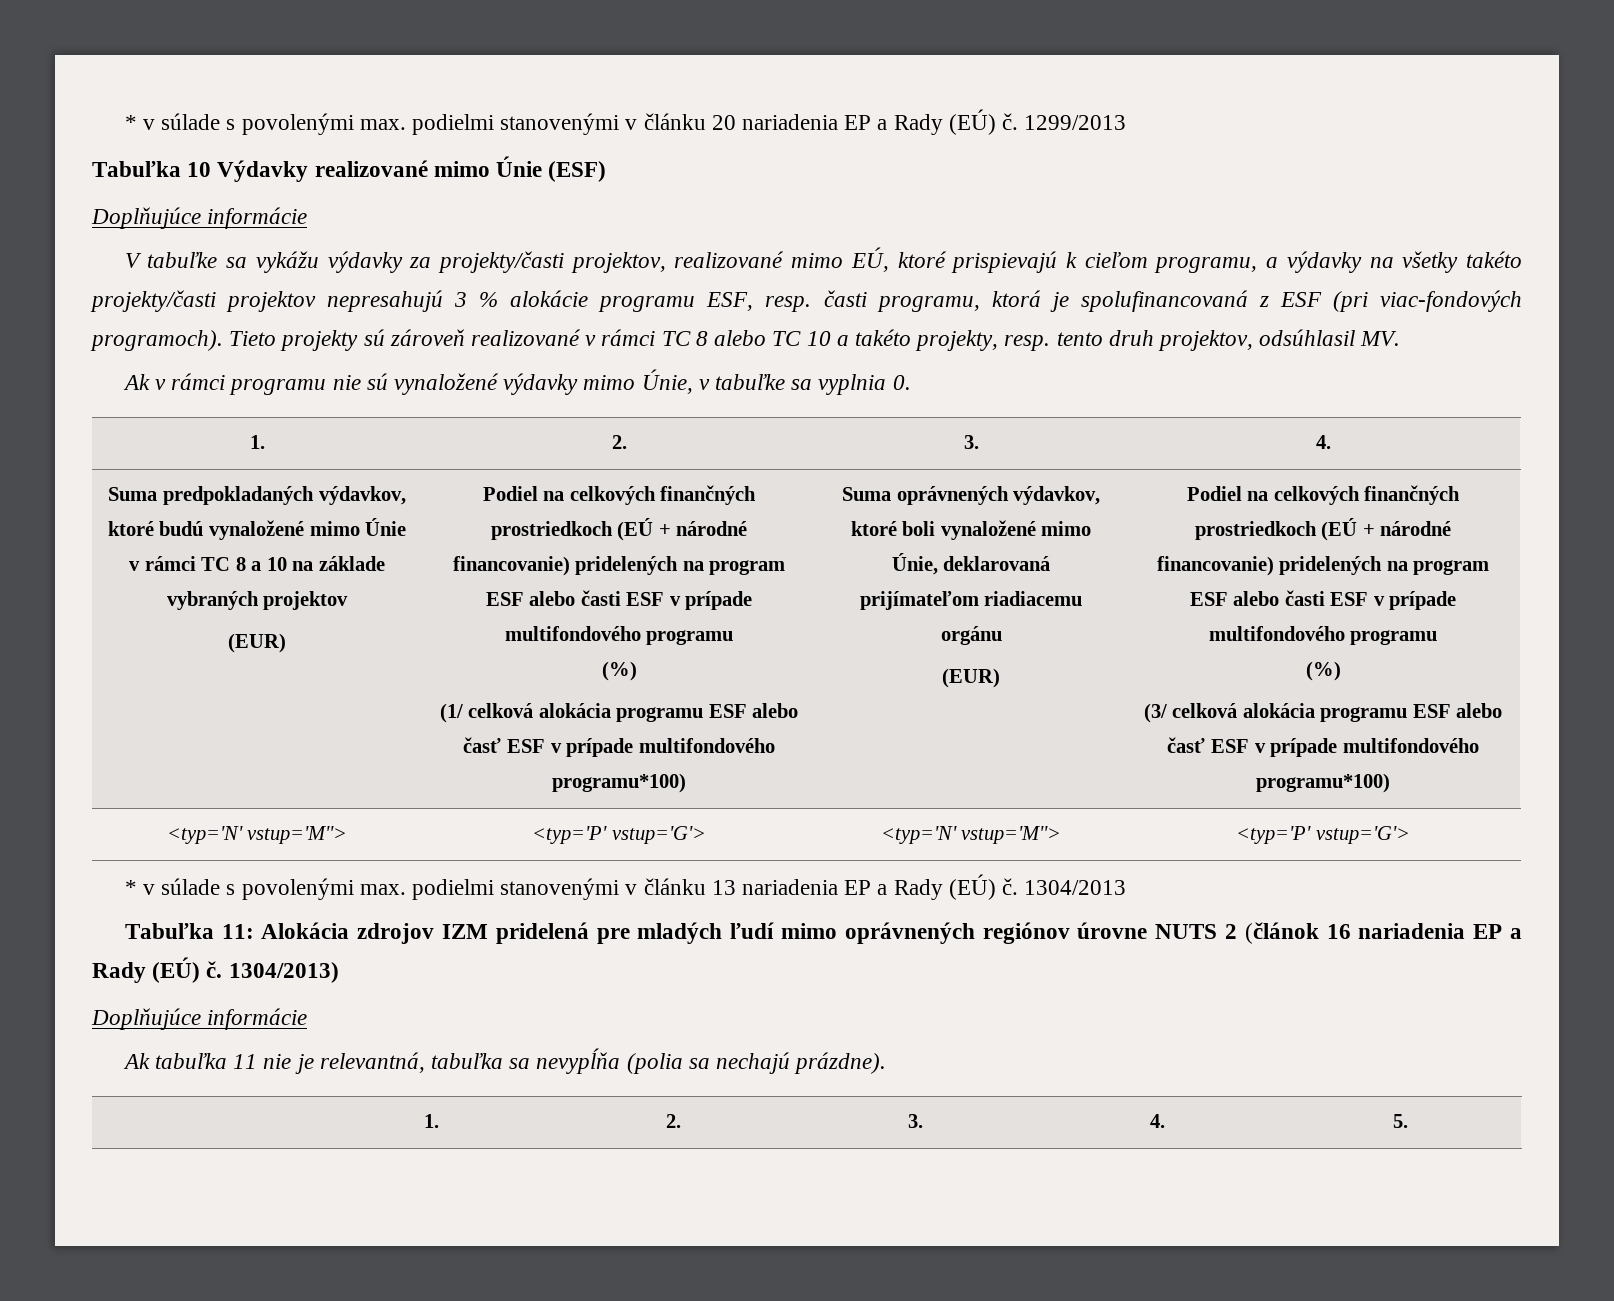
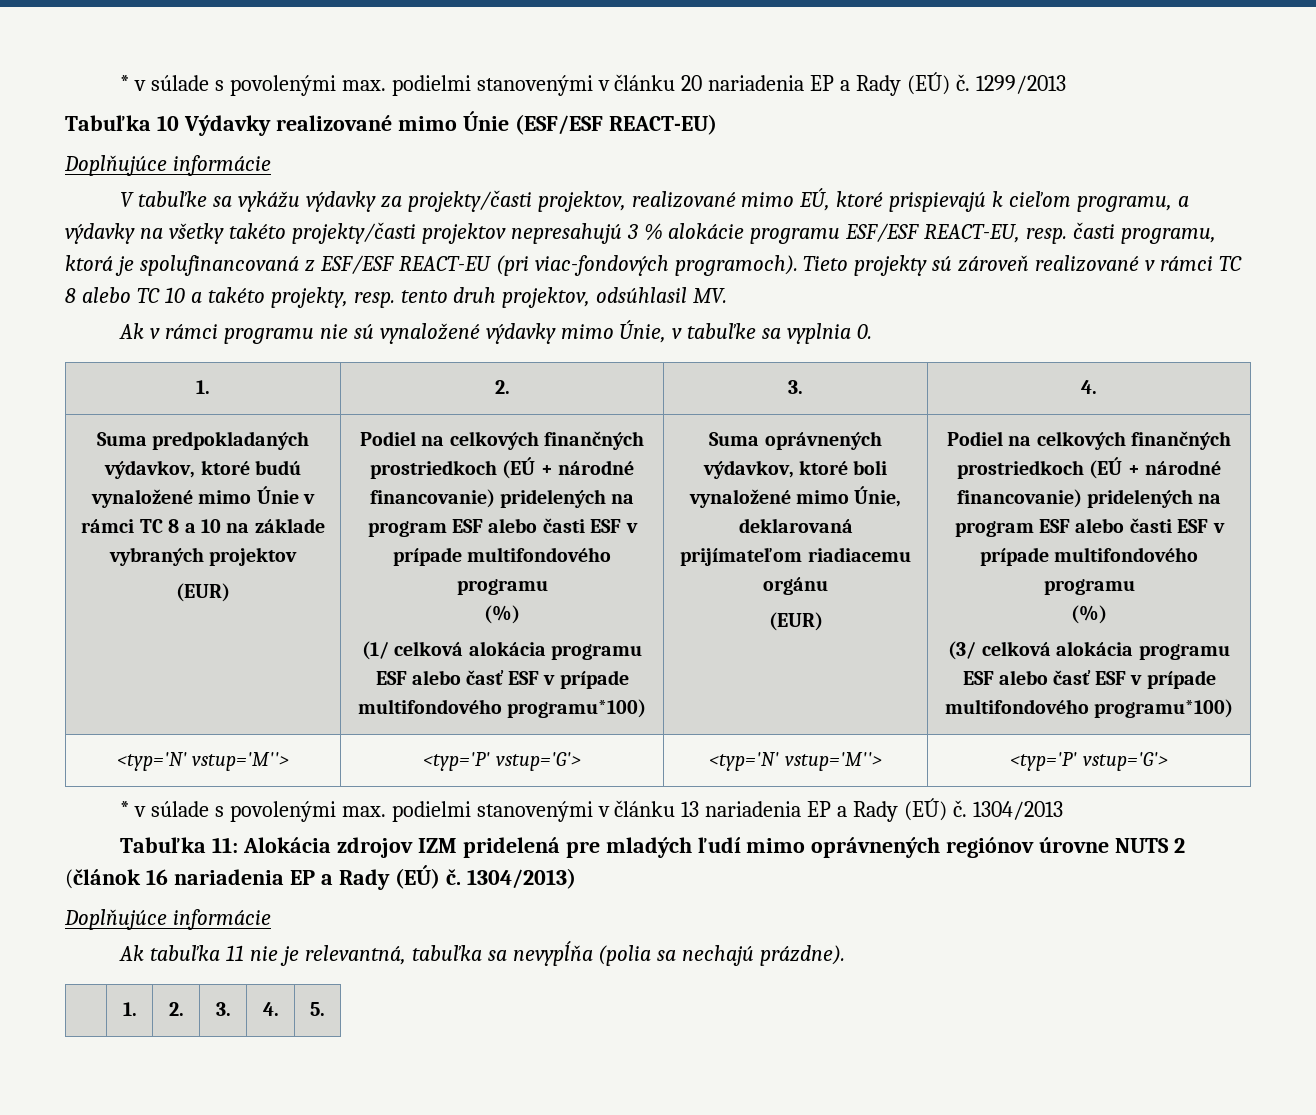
[548,161,607,182] (ESF) -> [514,114,717,135] (ESF/ESF REACT-EU)
[706,292,754,311] ESF, -> [845,223,1021,243] ESF/ESF REACT-EU,
[1279,292,1322,307] ESF -> [319,255,491,274] ESF/ESF REACT-EU

